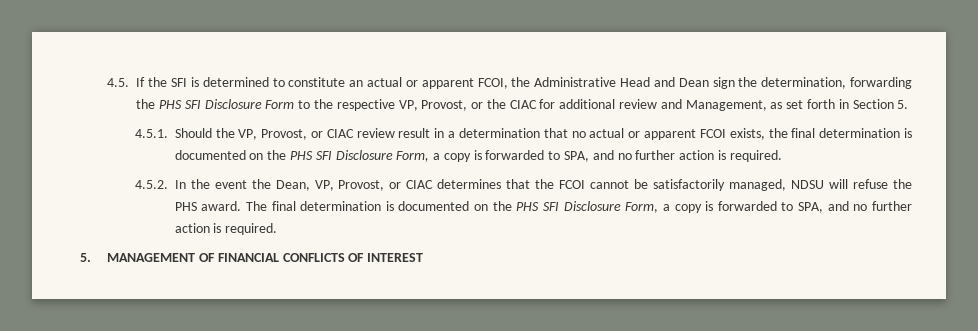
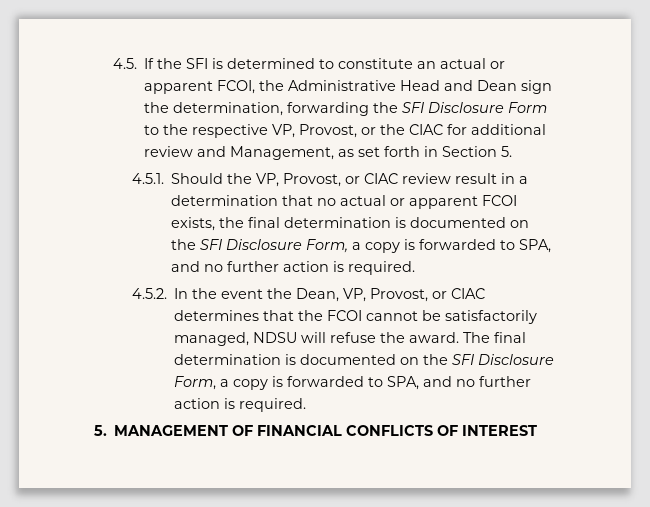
[159,100,183,109] PHS -> (399, 107) none
[290,151,314,160] PHS -> (197, 244) none
[174,202,197,211] PHS -> (406, 337) none
[516,202,540,211] PHS -> (449, 359) none

